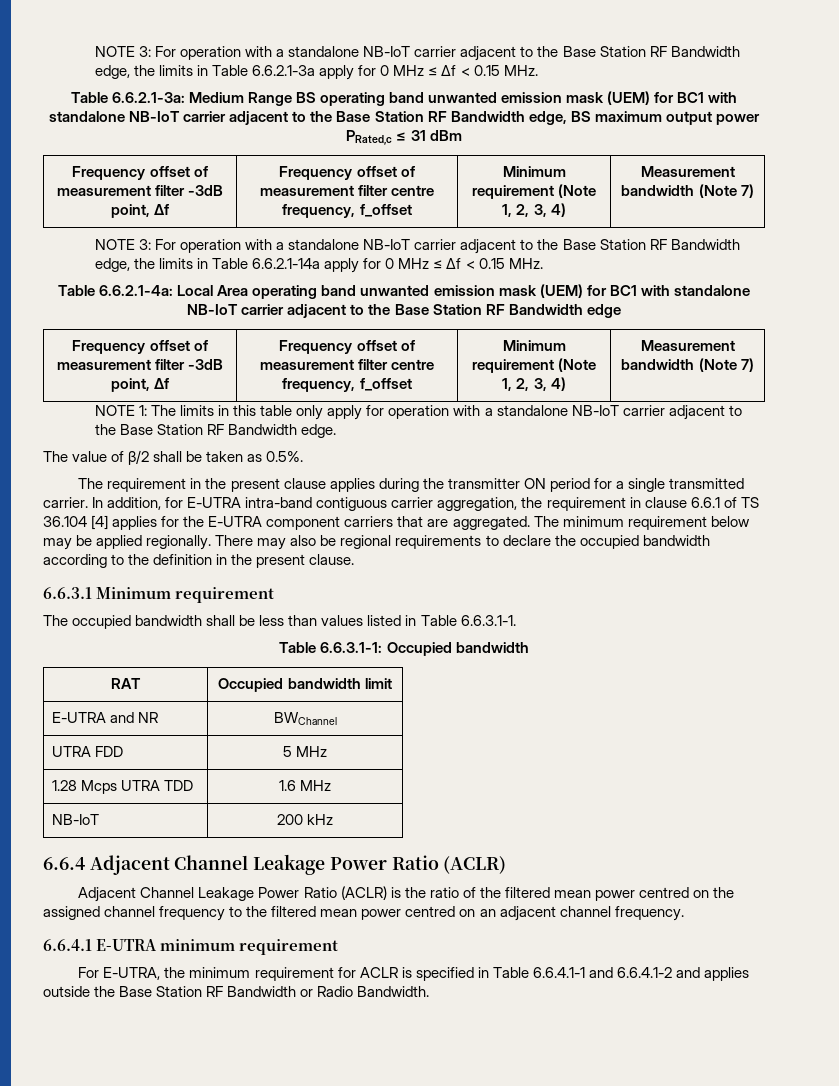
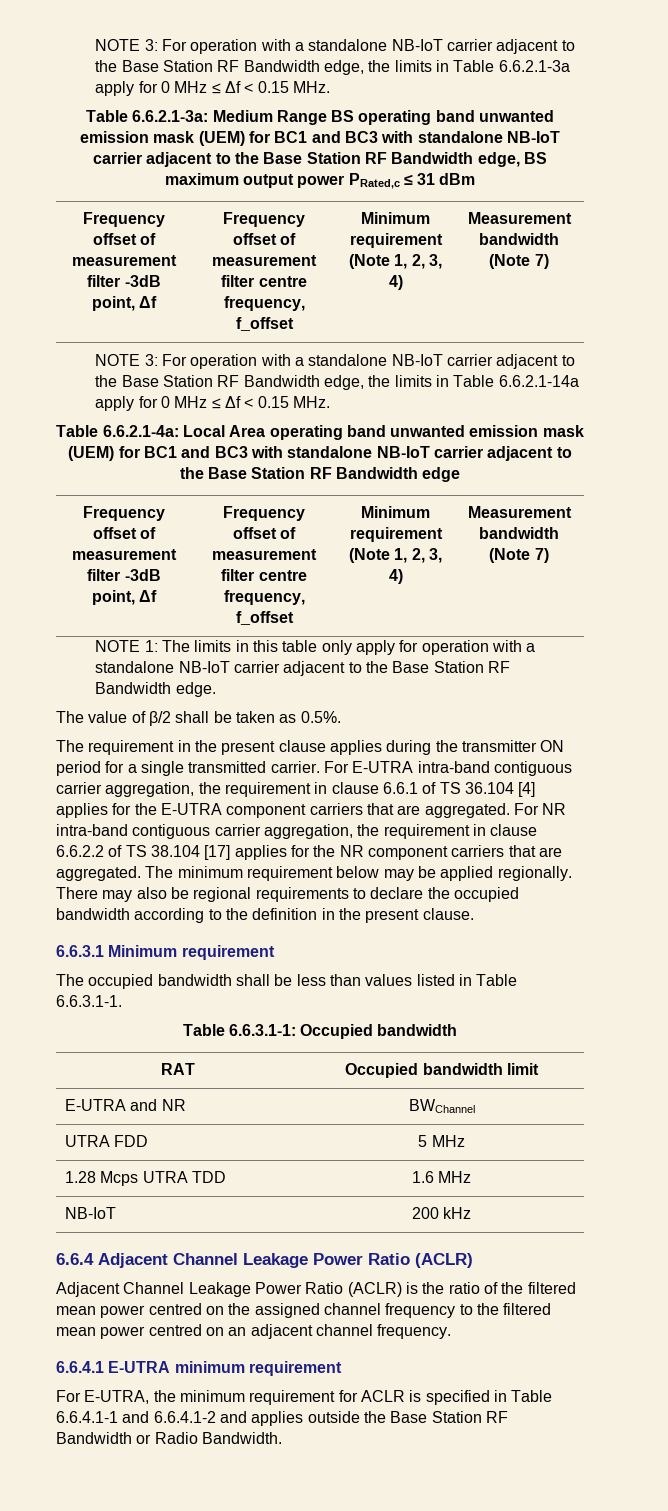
(705, 97) none -> [311,131,378,143] and BC3
(637, 290) none -> [181,446,248,458] and BC3
[92,497,184,510] In addition, for -> [323,761,349,773] For
(530, 523) none -> [513,803,567,815] [56,824,538,839] [56,845,562,860] [56,866,141,881] For NR intra-band contiguous carrier aggregation, the requirement in clause 6.6.2.2 of TS 38.104 [17] applies for the NR component carriers that are aggregated.

